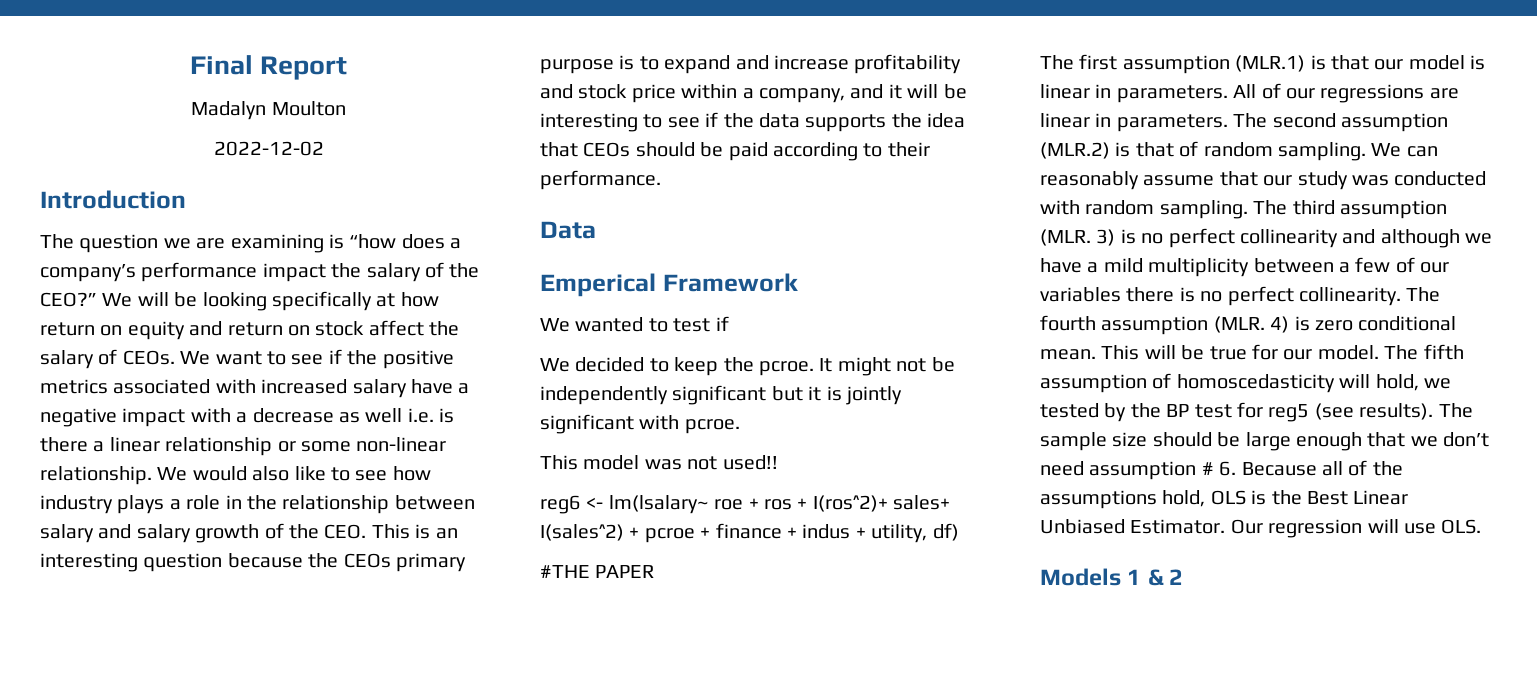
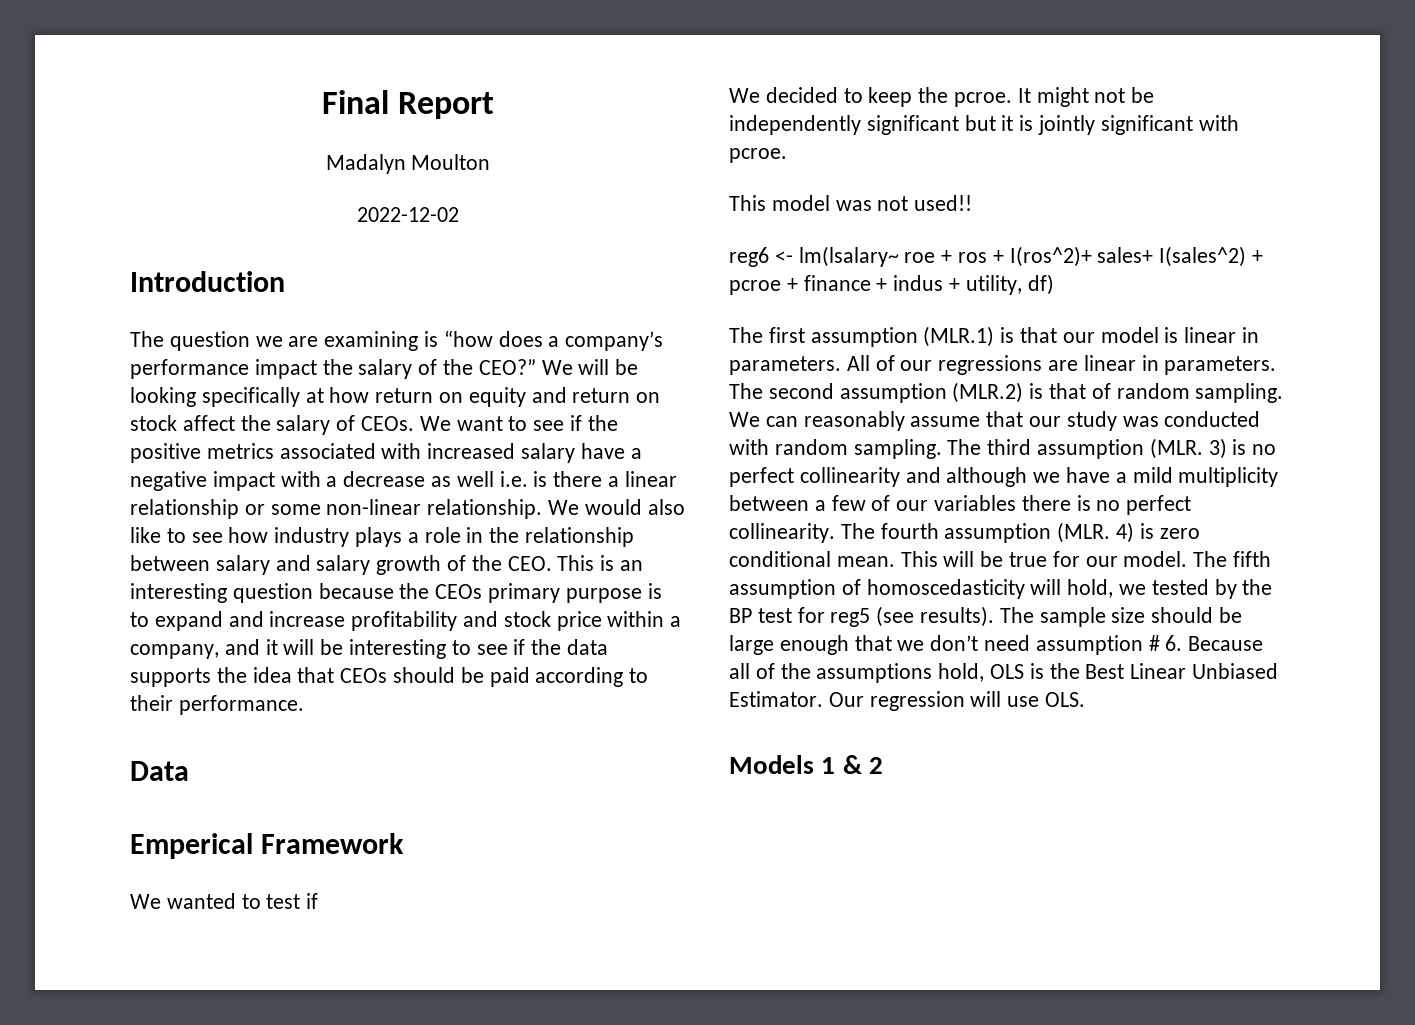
[540,565,655,578] // #THE PAPER -> (1054, 284) none

